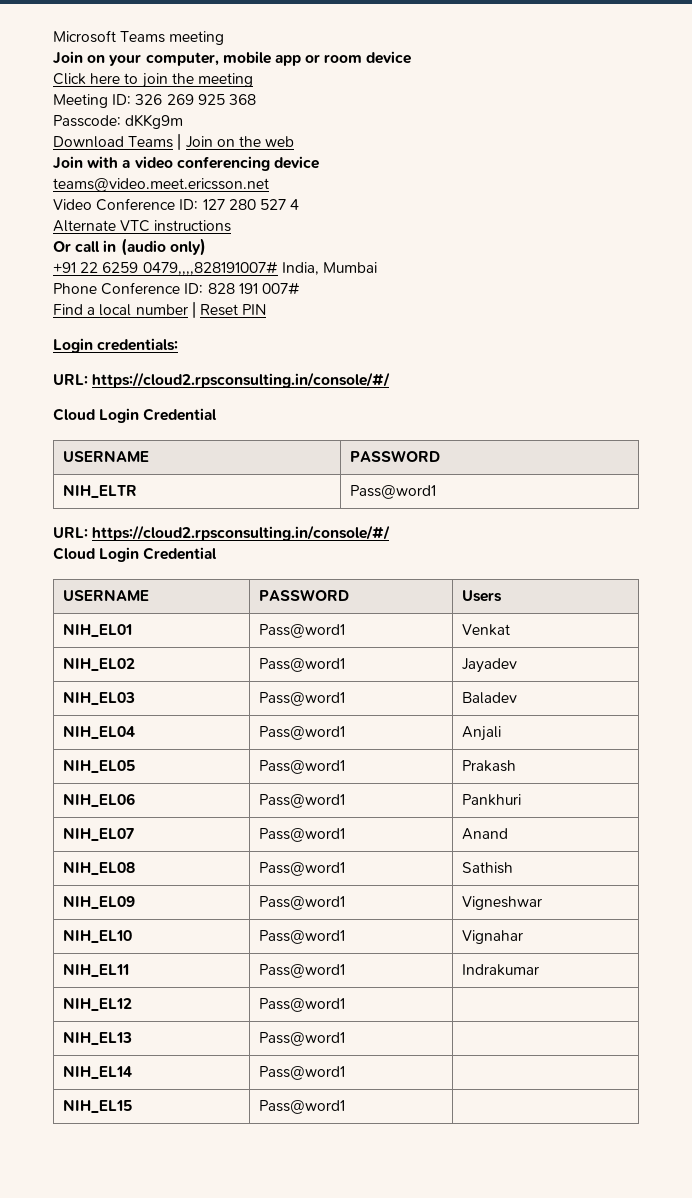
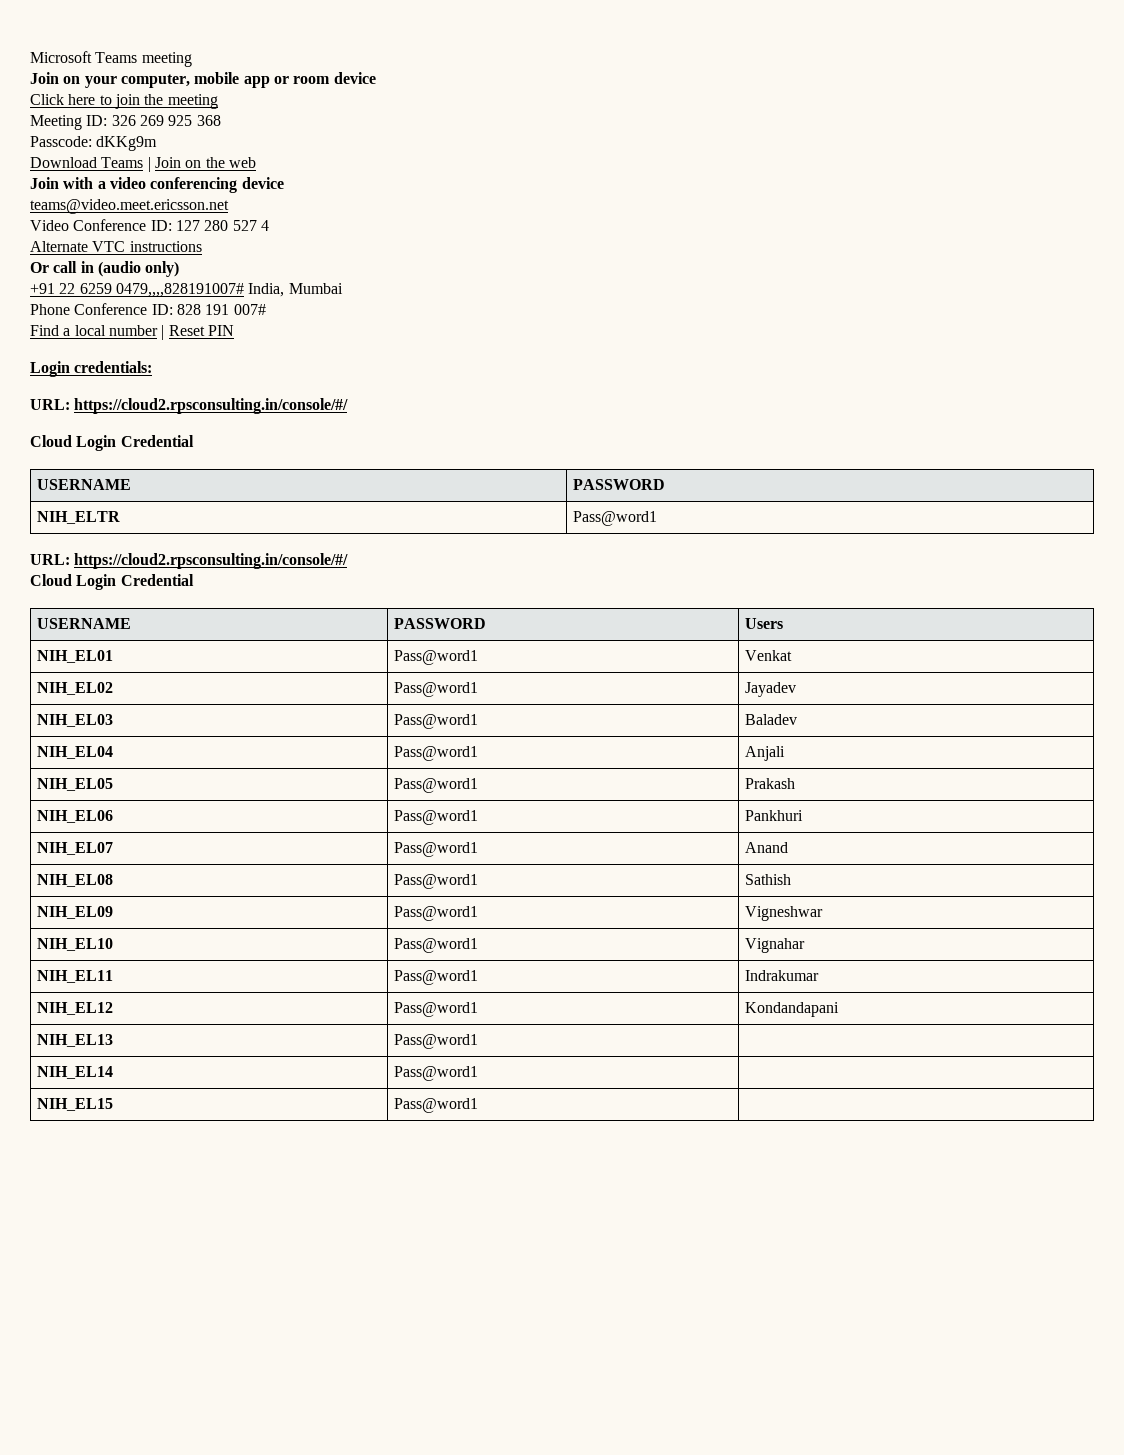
(345, 1005) none -> [745,1002,840,1017] Kondandapani

